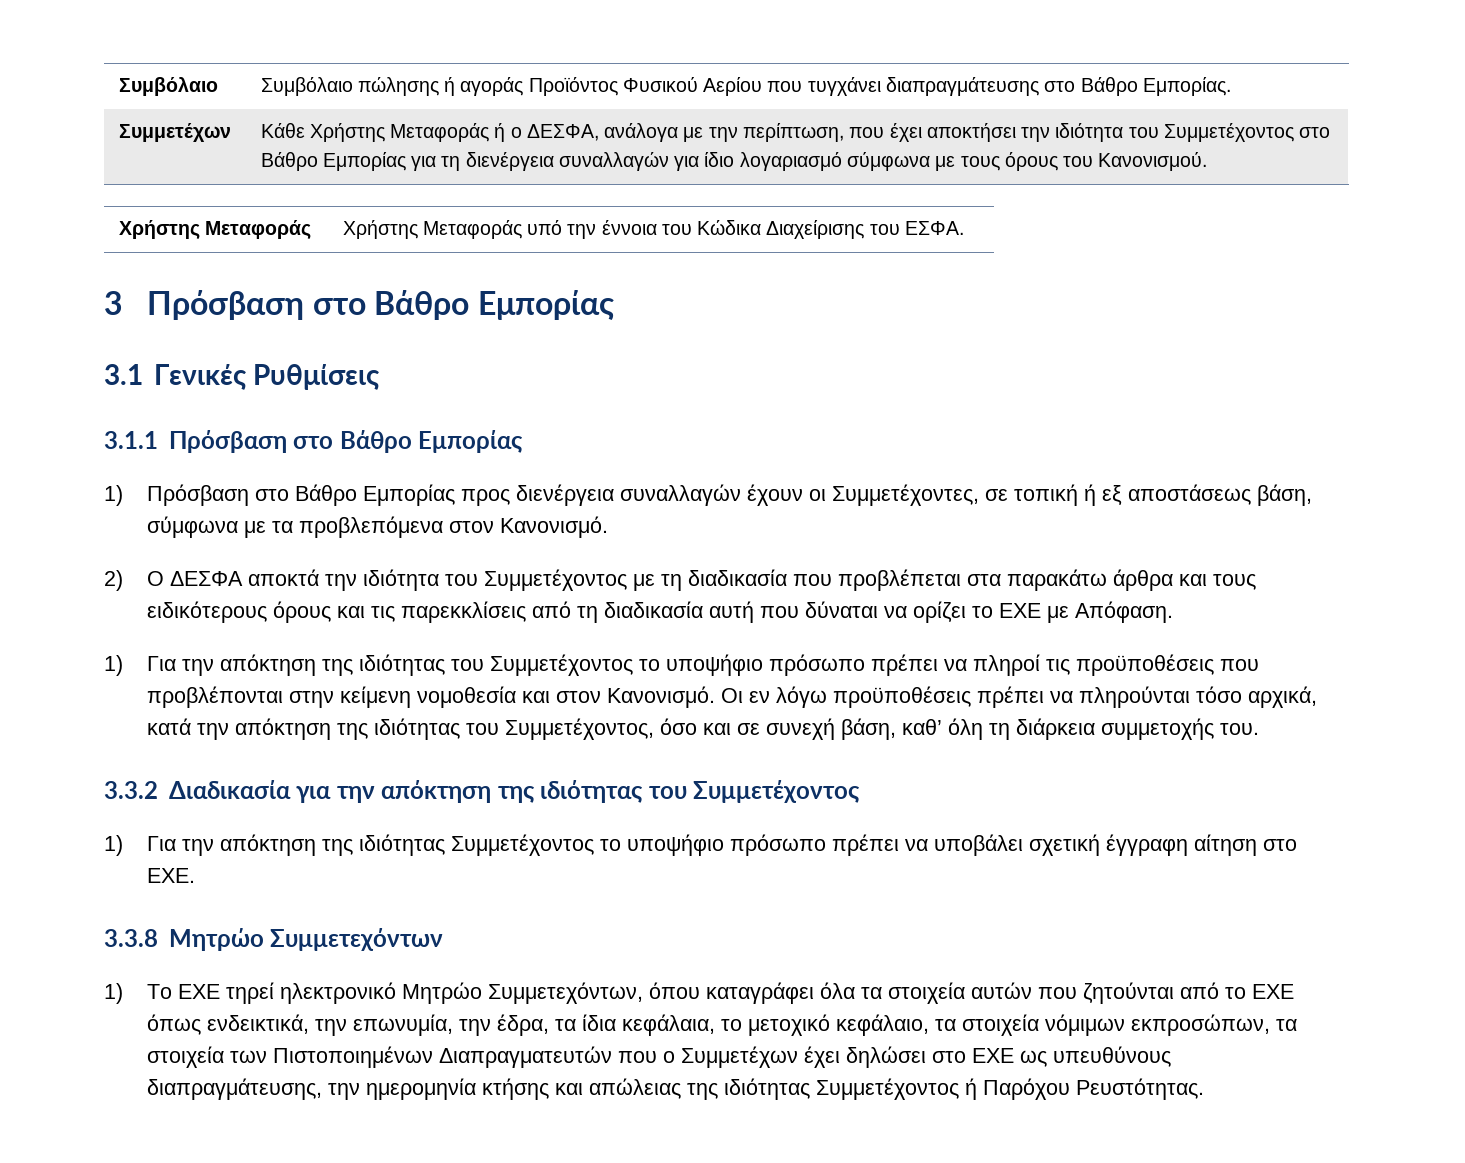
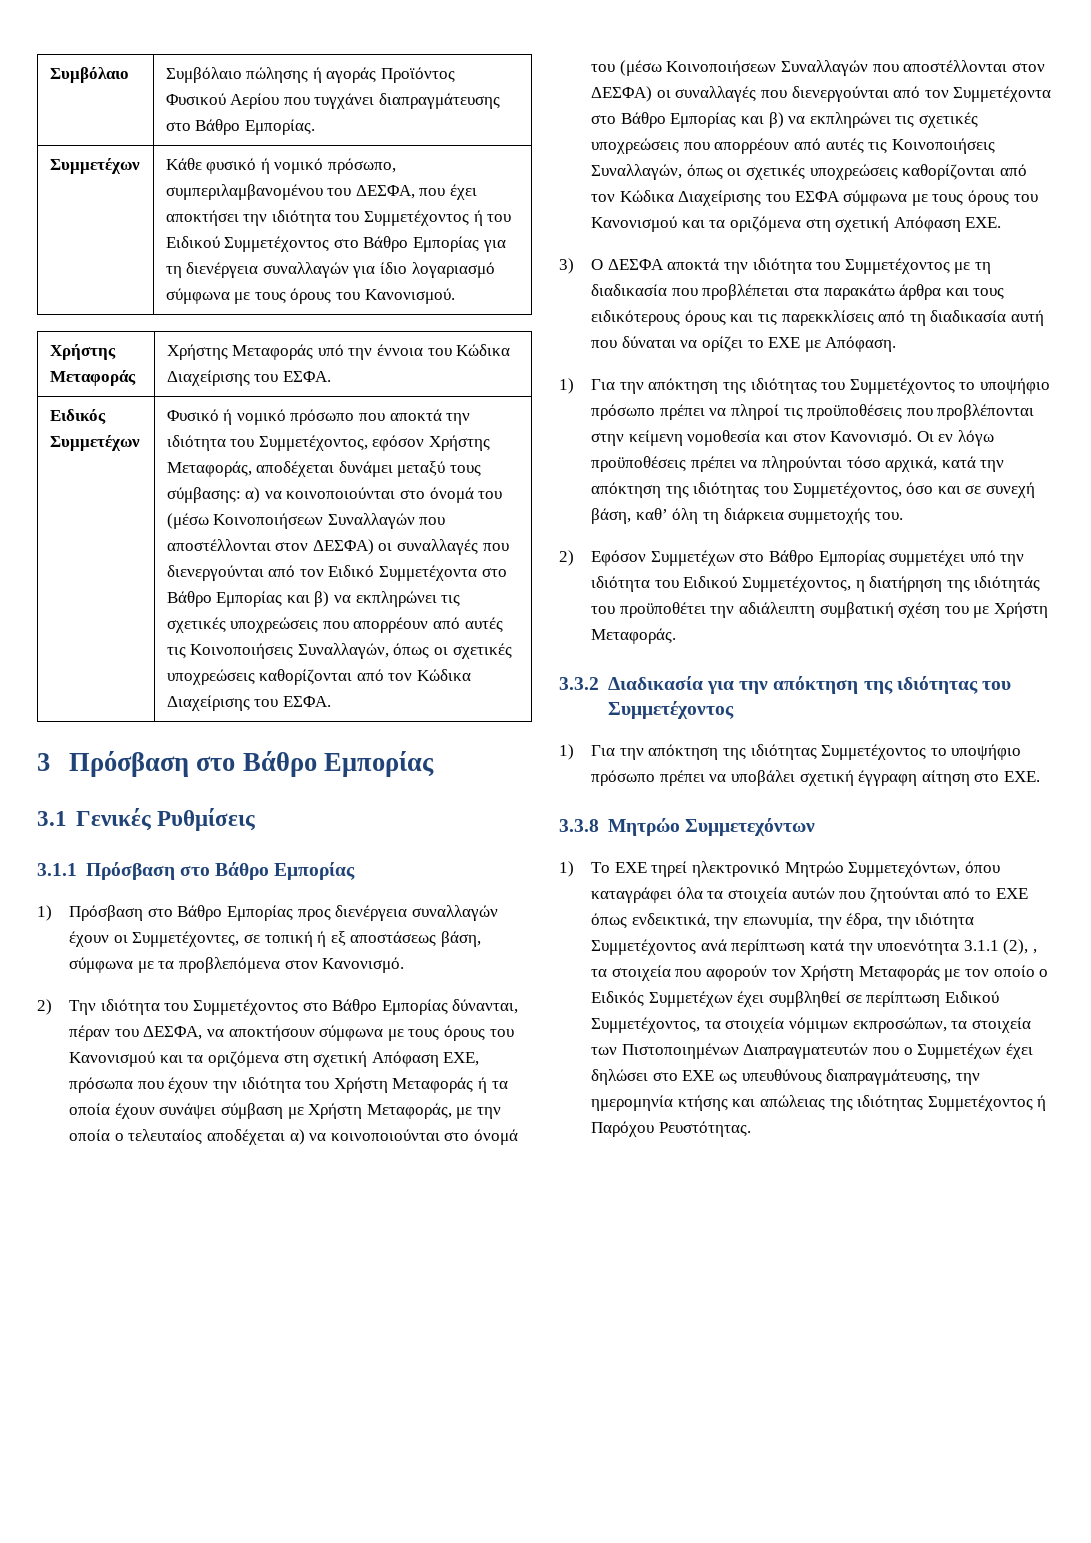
[309,123,844,142] Χρήστης Μεταφοράς ή ο ΔΕΣΦΑ, ανάλογα με την περίπτωση, -> [206,158,397,174] [165,184,415,200] φυσικό ή νομικό πρόσωπο, συμπεριλαμβανομένου του ΔΕΣΦΑ,
(1294, 132) none -> [473,210,512,226] [165,236,330,252] ή του Ειδικού Συμμετέχοντος
(964, 228) none -> [49,409,106,425] [49,435,140,451] [166,409,471,425] [166,435,491,451] [166,461,482,477] [166,487,503,503] [166,513,446,529] [166,539,509,555] [166,565,507,581] [166,591,461,607] [166,617,503,633] [166,643,512,659] [166,669,472,685] [166,695,331,711] // Ειδικός Συμμετέχων | Φυσικό ή νομικό πρόσωπο που αποκτά την ιδιότητα του Συμμετέχοντος, εφόσον Χρήστης Μεταφοράς, αποδέχεται δυνάμει μεταξύ τους σύμβασης: α) να κοινοποιούνται στο όνομά του (μέσω Κοινοποιήσεων Συναλλαγών που αποστέλλονται στον ΔΕΣΦΑ) οι συναλλαγές που διενεργούνται από τον Ειδικό Συμμετέχοντα στο Βάθρο Εμπορίας και β) να εκπληρώνει τις σχετικές υποχρεώσεις που απορρέουν από αυτές τις Κοινοποιήσεις Συναλλαγών, όπως οι σχετικές υποχρεώσεις καθορίζονται από τον Κώδικα Διαχείρισης του ΕΣΦΑ.
(123, 580) none -> [69,999,519,1015] [69,1025,514,1041] [69,1051,480,1067] [69,1077,508,1093] [69,1103,501,1119] [69,1129,518,1145] [591,60,1045,76] [591,86,1052,102] [591,112,978,128] [591,138,995,154] [591,164,1027,180] [591,190,1038,206] [591,216,1002,232] [559,258,574,274] Την ιδιότητα του Συμμετέχοντος στο Βάθρο Εμπορίας δύνανται, πέραν του ΔΕΣΦΑ, να αποκτήσουν σύμφωνα με τους όρους του Κανονισμού και τα οριζόμενα στη σχετική Απόφαση ΕΧΕ, πρόσωπα που έχουν την ιδιότητα του Χρήστη Μεταφοράς ή τα οποία έχουν συνάψει σύμβαση με Χρήστη Μεταφοράς, με την οποία ο τελευταίος αποδέχεται α) να κοινοποιούνται στο όνομά του (μέσω Κοινοποιήσεων Συναλλαγών που αποστέλλονται στον ΔΕΣΦΑ) οι συναλλαγές που διενεργούνται από τον Συμμετέχοντα στο Βάθρο Εμπορίας και β) να εκπληρώνει τις σχετικές υποχρεώσεις που απορρέουν από αυτές τις Κοινοποιήσεις Συναλλαγών, όπως οι σχετικές υποχρεώσεις καθορίζονται από τον Κώδικα Διαχείρισης του ΕΣΦΑ σύμφωνα με τους όρους του Κανονισμού και τα οριζόμενα στη σχετική Απόφαση ΕΧΕ. // 3)
(1259, 729) none -> [559,550,1025,566] [591,576,1041,592] [591,602,1048,618] [591,628,677,644] // 2) Εφόσον Συμμετέχων στο Βάθρο Εμπορίας συμμετέχει υπό την ιδιότητα του Ειδικού Συμμετέχοντος, η διατήρηση της ιδιότητάς του προϋποθέτει την αδιάλειπτη συμβατική σχέση του με Χρήστη Μεταφοράς.
[554,1014,929,1036] τα ίδια κεφάλαια, το μετοχικό κεφάλαιο, -> [886,913,975,929] [591,939,1037,955] [591,965,1049,981] [591,991,999,1007] [591,1017,701,1033] την ιδιότητα Συμμετέχοντος ανά περίπτωση κατά την υποενότητα 3.1.1 (2), , τα στοιχεία που αφορούν τον Χρήστη Μεταφοράς με τον οποίο ο Ειδικός Συμμετέχων έχει συμβληθεί σε περίπτωση Ειδικού Συμμετέχοντος,

